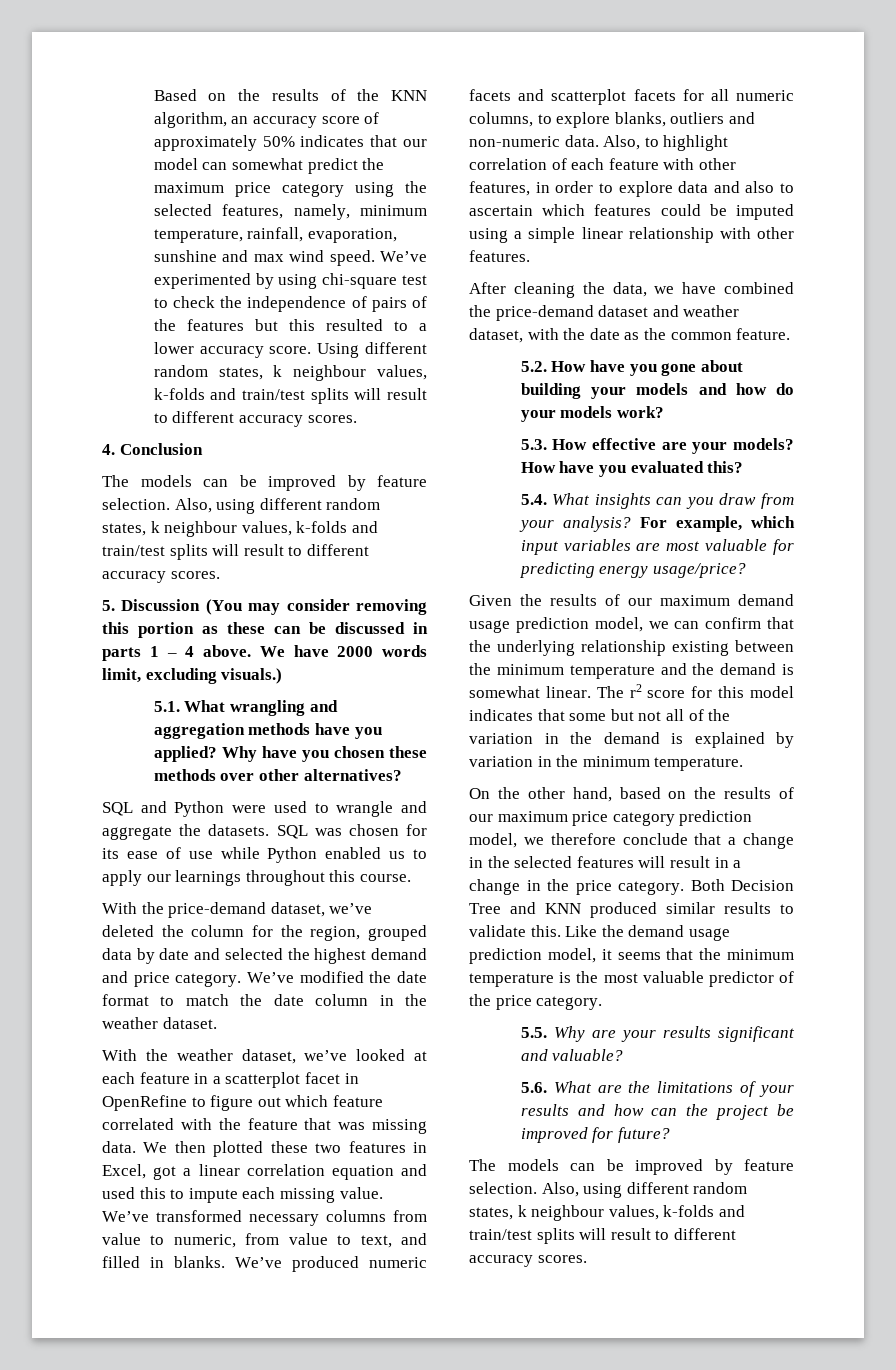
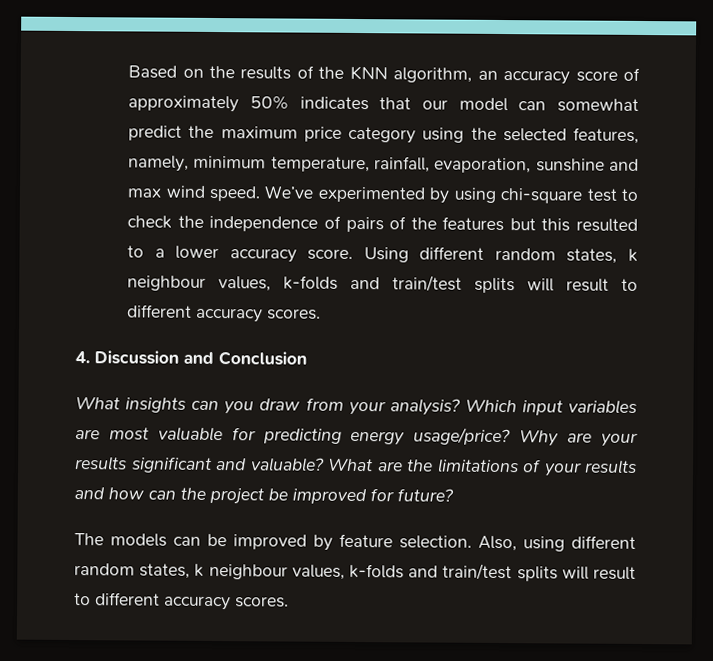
(115, 449) none -> [94,350,214,365] Discussion and
[102,475,427,491] [102,498,381,514] [102,521,378,537] [102,544,369,560] [102,571,220,583] [102,599,427,615] [102,622,428,638] [102,645,427,661] [102,668,283,684] [153,700,338,716] [153,723,382,739] [153,746,428,762] [153,769,402,781] [102,801,428,817] [102,824,427,840] [102,847,427,863] [102,870,411,886] [102,902,373,918] [102,925,427,941] [102,948,427,964] [102,971,427,987] [102,994,427,1006] [102,1017,217,1029] [102,1049,427,1064] [102,1072,359,1088] [102,1095,383,1111] [102,1118,427,1134] [102,1141,427,1157] [102,1164,427,1180] [102,1187,383,1203] [102,1210,427,1226] [102,1233,427,1248] [102,1256,427,1272] [469,89,794,105] [469,112,755,128] [469,135,729,151] [469,158,736,170] [469,181,794,197] [469,204,794,220] [469,227,794,243] [469,250,530,262] [469,282,794,298] [469,305,740,321] [469,328,791,343] [520,360,743,376] [520,383,794,399] [520,406,664,422] [520,438,794,454] [520,461,744,477] [520,494,547,505] The models can be improved by feature selection. Also, using different random states, k neighbour values, k-folds and train/test splits will result to different accuracy scores. // 5. Discussion (You may consider removing this portion as these can be discussed in parts 1 – 4 above. We have 2000 words limit, excluding visuals.) // 5.1. What wrangling and aggregation methods have you applied? Why have you chosen these methods over other alternatives? // SQL and Python were used to wrangle and aggregate the datasets. SQL was chosen for its ease of use while Python enabled us to apply our learnings throughout this course. // With the price-demand dataset, we’ve deleted the column for the region, grouped data by date and selected the highest demand and price category. We’ve modified the date format to match the date column in the weather dataset. // With the weather dataset, we’ve looked at each feature in a scatterplot facet in OpenRefine to figure out which feature correlated with the feature that was missing data. We then plotted these two features in Excel, got a linear correlation equation and used this to impute each missing value. We’ve transformed necessary columns from value to numeric, from value to text, and filled in blanks. We’ve produced numeric facets and scatterplot facets for all numeric columns, to explore blanks, outliers and non-numeric data. Also, to highlight correlation of each feature with other features, in order to explore data and also to ascertain which features could be imputed using a simple linear relationship with other features. // After cleaning the data, we have combined the price-demand dataset and weather dataset, with the date as the common feature. // 5.2. How have you gone about building your models and how do your models work? // 5.3. How effective are your models? How have you evaluated this? // 5.4. -> (307, 358) none
[639,516,795,532] For example, which -> [464,399,517,413] Which
[469,594,794,606] [469,617,794,633] [469,640,794,656] [469,663,794,679] [469,684,794,698] [469,709,731,721] [469,732,794,748] [469,755,744,771] [469,787,794,802] [469,810,753,826] [469,833,794,849] [469,856,742,868] [469,879,794,895] [469,902,794,918] [469,925,730,941] [469,948,794,964] [469,971,794,987] [469,994,603,1010] [520,1027,547,1038] // Given the results of our maximum demand usage prediction model, we can confirm that the underlying relationship existing between the minimum temperature and the demand is somewhat linear. The r2 score for this model indicates that some but not all of the variation in the demand is explained by variation in the minimum temperature. // On the other hand, based on the results of our maximum price category prediction model, we therefore conclude that a change in the selected features will result in a change in the price category. Both Decision Tree and KNN produced similar results to validate this. Like the demand usage prediction model, it seems that the minimum temperature is the most valuable predictor of the price category. // 5.5. -> (512, 436) none
[520,1082,547,1093] // 5.6. -> (325, 464) none

